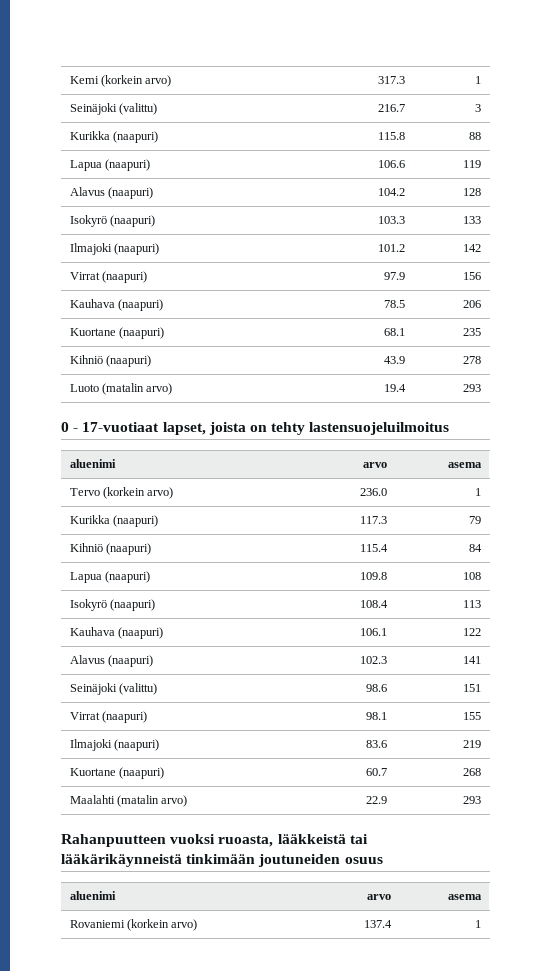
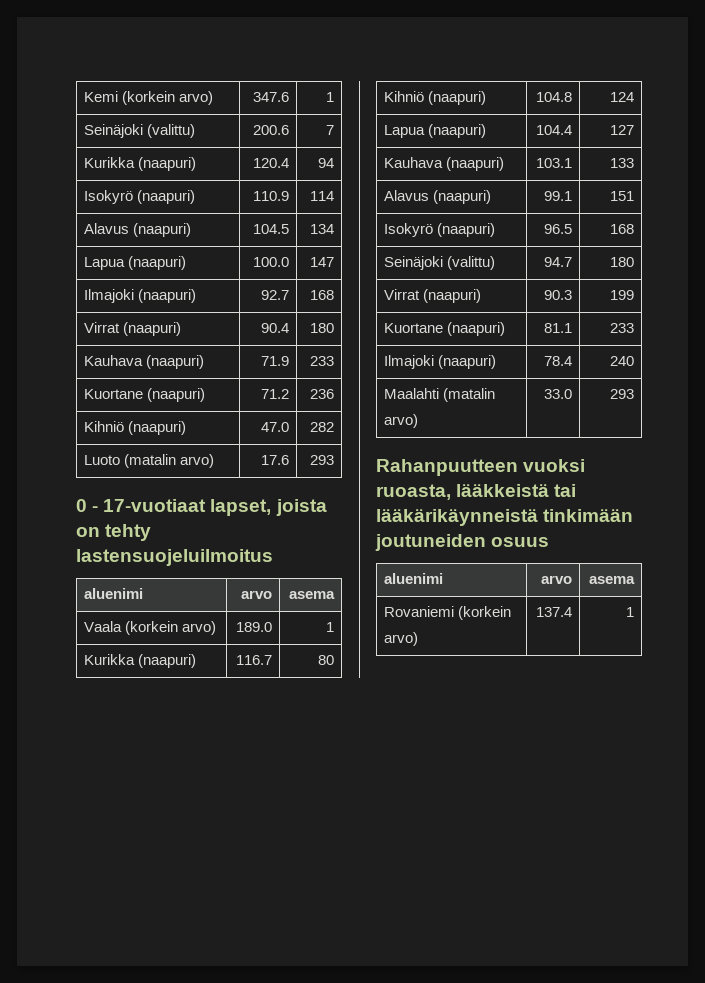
[378,76,406,84] 317.3 -> [253,92,290,102] 347.6
[378,104,406,112] [475,104,482,112] [69,131,158,143] [378,132,406,140] [469,132,482,140] [69,159,150,171] [378,160,406,168] [463,160,482,168] [69,187,153,199] [378,188,406,196] [463,188,482,196] [69,215,155,227] [378,216,406,224] [463,216,482,224] [69,243,159,255] [378,244,406,252] [463,244,482,252] [69,271,147,283] [384,272,406,280] [463,272,482,280] [69,299,163,311] [384,300,406,308] [463,300,482,308] [69,327,164,339] [384,328,406,336] [463,328,482,336] [69,355,151,367] [384,356,406,364] [463,356,482,364] 216.7 | 3 // Kurikka (naapuri) | 115.8 | 88 // Lapua (naapuri) | 106.6 | 119 // Alavus (naapuri) | 104.2 | 128 // Isokyrö (naapuri) | 103.3 | 133 // Ilmajoki (naapuri) | 101.2 | 142 // Virrat (naapuri) | 97.9 | 156 // Kauhava (naapuri) | 78.5 | 206 // Kuortane (naapuri) | 68.1 | 235 // Kihniö (naapuri) | 43.9 | 278 -> [253,125,290,135] [326,125,335,135] [83,157,196,171] [253,158,290,168] [318,158,335,168] [83,190,195,204] [253,191,290,201] [310,191,335,201] [83,223,191,237] [253,224,290,234] [310,224,335,234] [83,256,186,270] [253,257,290,267] [310,257,335,267] [83,289,196,303] [261,290,290,300] [310,290,335,300] [83,322,181,336] [261,323,290,333] [310,323,335,333] [83,355,204,369] [261,356,290,366] [310,356,335,366] [83,388,205,402] [261,389,290,399] [310,389,335,399] [83,421,186,435] [261,422,290,432] [310,422,335,432] 200.6 | 7 // Kurikka (naapuri) | 120.4 | 94 // Isokyrö (naapuri) | 110.9 | 114 // Alavus (naapuri) | 104.5 | 134 // Lapua (naapuri) | 100.0 | 147 // Ilmajoki (naapuri) | 92.7 | 168 // Virrat (naapuri) | 90.4 | 180 // Kauhava (naapuri) | 71.9 | 233 // Kuortane (naapuri) | 71.2 | 236 // Kihniö (naapuri) | 47.0 | 282
[384,384,407,392] 19.4 -> [261,455,290,465] 17.6
[69,487,174,499] [360,488,388,496] Tervo (korkein arvo) | 236.0 -> [83,621,216,635] [236,622,273,632] Vaala (korkein arvo) | 189.0
[360,516,388,524] [469,516,482,524] [69,543,151,555] [360,544,389,552] [469,544,483,552] [69,571,150,583] [360,572,388,580] [463,572,482,580] [69,599,155,611] [360,600,389,608] [463,600,482,608] [69,627,163,639] [360,628,388,636] [463,628,482,636] [69,655,153,667] [360,656,388,664] [463,656,482,664] [69,683,157,695] [366,684,388,692] [463,684,482,692] [69,711,147,723] [366,712,388,720] [463,712,482,720] [69,739,159,751] [366,740,388,748] [463,740,482,748] [69,767,164,779] [366,768,388,776] [463,768,482,776] 117.3 | 79 // Kihniö (naapuri) | 115.4 | 84 // Lapua (naapuri) | 109.8 | 108 // Isokyrö (naapuri) | 108.4 | 113 // Kauhava (naapuri) | 106.1 | 122 // Alavus (naapuri) | 102.3 | 141 // Seinäjoki (valittu) | 98.6 | 151 // Virrat (naapuri) | 98.1 | 155 // Ilmajoki (naapuri) | 83.6 | 219 // Kuortane (naapuri) | 60.7 | 268 -> [236,655,273,665] [318,655,335,665] [383,91,486,105] [536,92,573,102] [610,92,635,102] [383,124,486,138] [536,125,573,135] [610,125,635,135] [383,157,504,171] [536,158,573,168] [610,158,635,168] [383,190,491,204] [544,191,573,201] [610,191,635,201] [383,223,495,237] [544,224,573,234] [610,224,635,234] [383,256,495,270] [544,257,573,267] [610,257,635,267] [383,289,481,303] [544,290,573,300] [610,290,635,300] [383,322,505,336] [544,323,573,333] [610,323,635,333] [383,355,496,369] [544,356,573,366] [610,356,635,366] 116.7 | 80 // Kihniö (naapuri) | 104.8 | 124 // Lapua (naapuri) | 104.4 | 127 // Kauhava (naapuri) | 103.1 | 133 // Alavus (naapuri) | 99.1 | 151 // Isokyrö (naapuri) | 96.5 | 168 // Seinäjoki (valittu) | 94.7 | 180 // Virrat (naapuri) | 90.3 | 199 // Kuortane (naapuri) | 81.1 | 233 // Ilmajoki (naapuri) | 78.4 | 240
[366,796,388,804] 22.9 -> [544,389,573,399] 33.0

